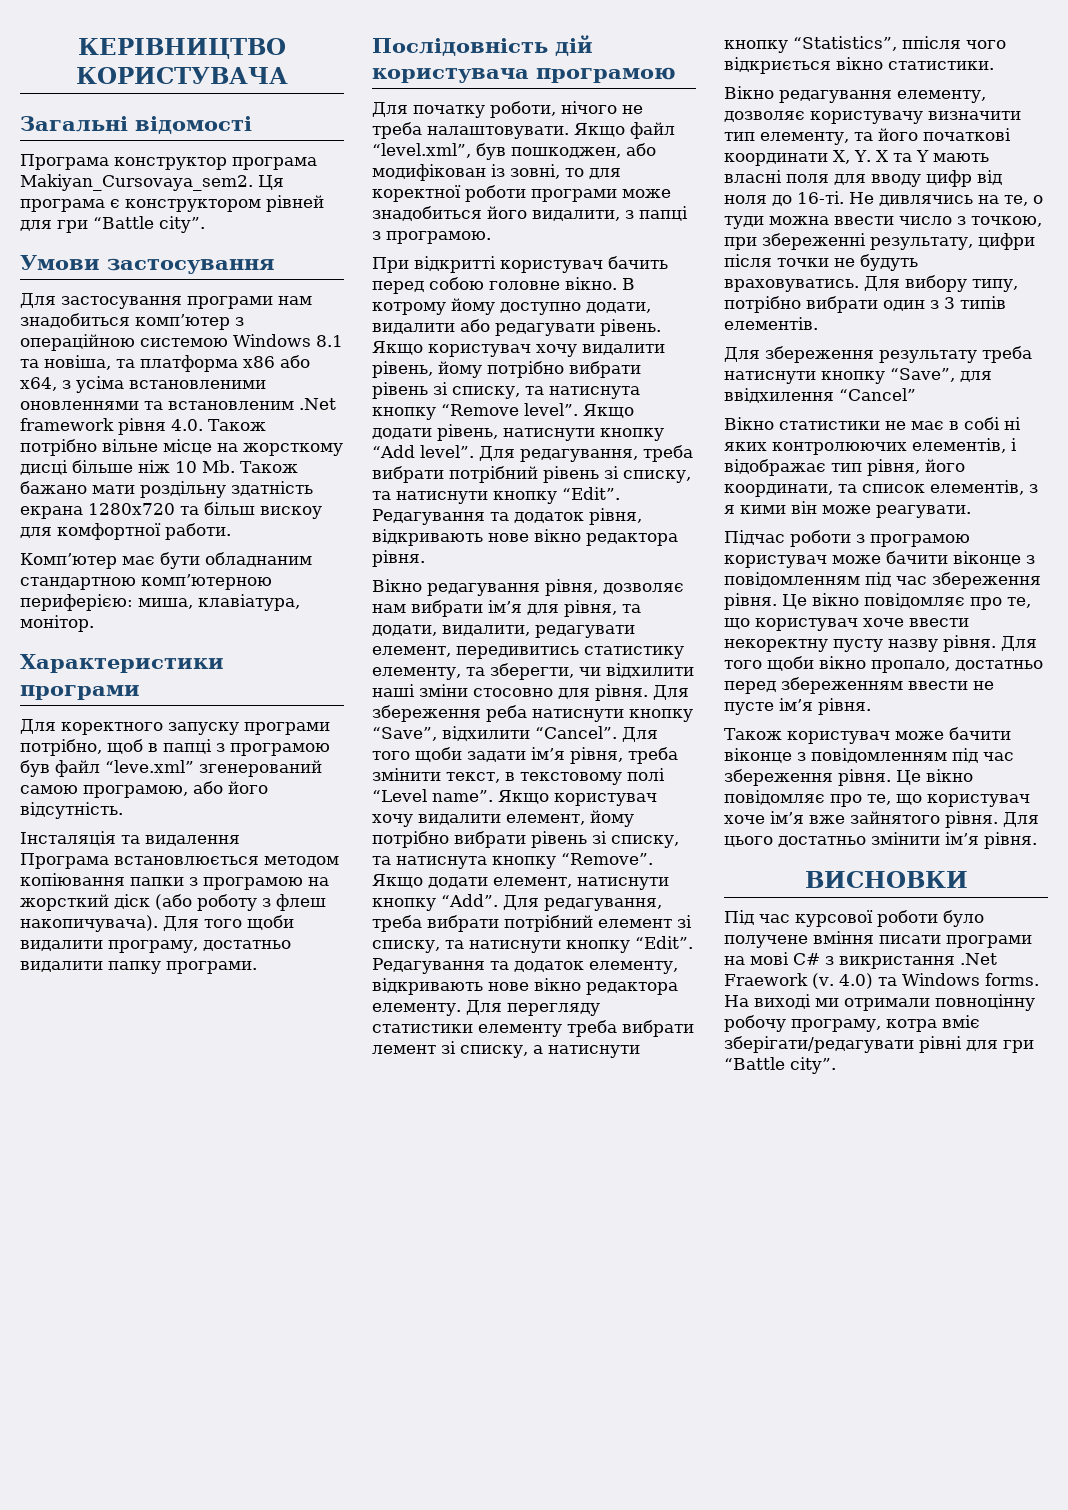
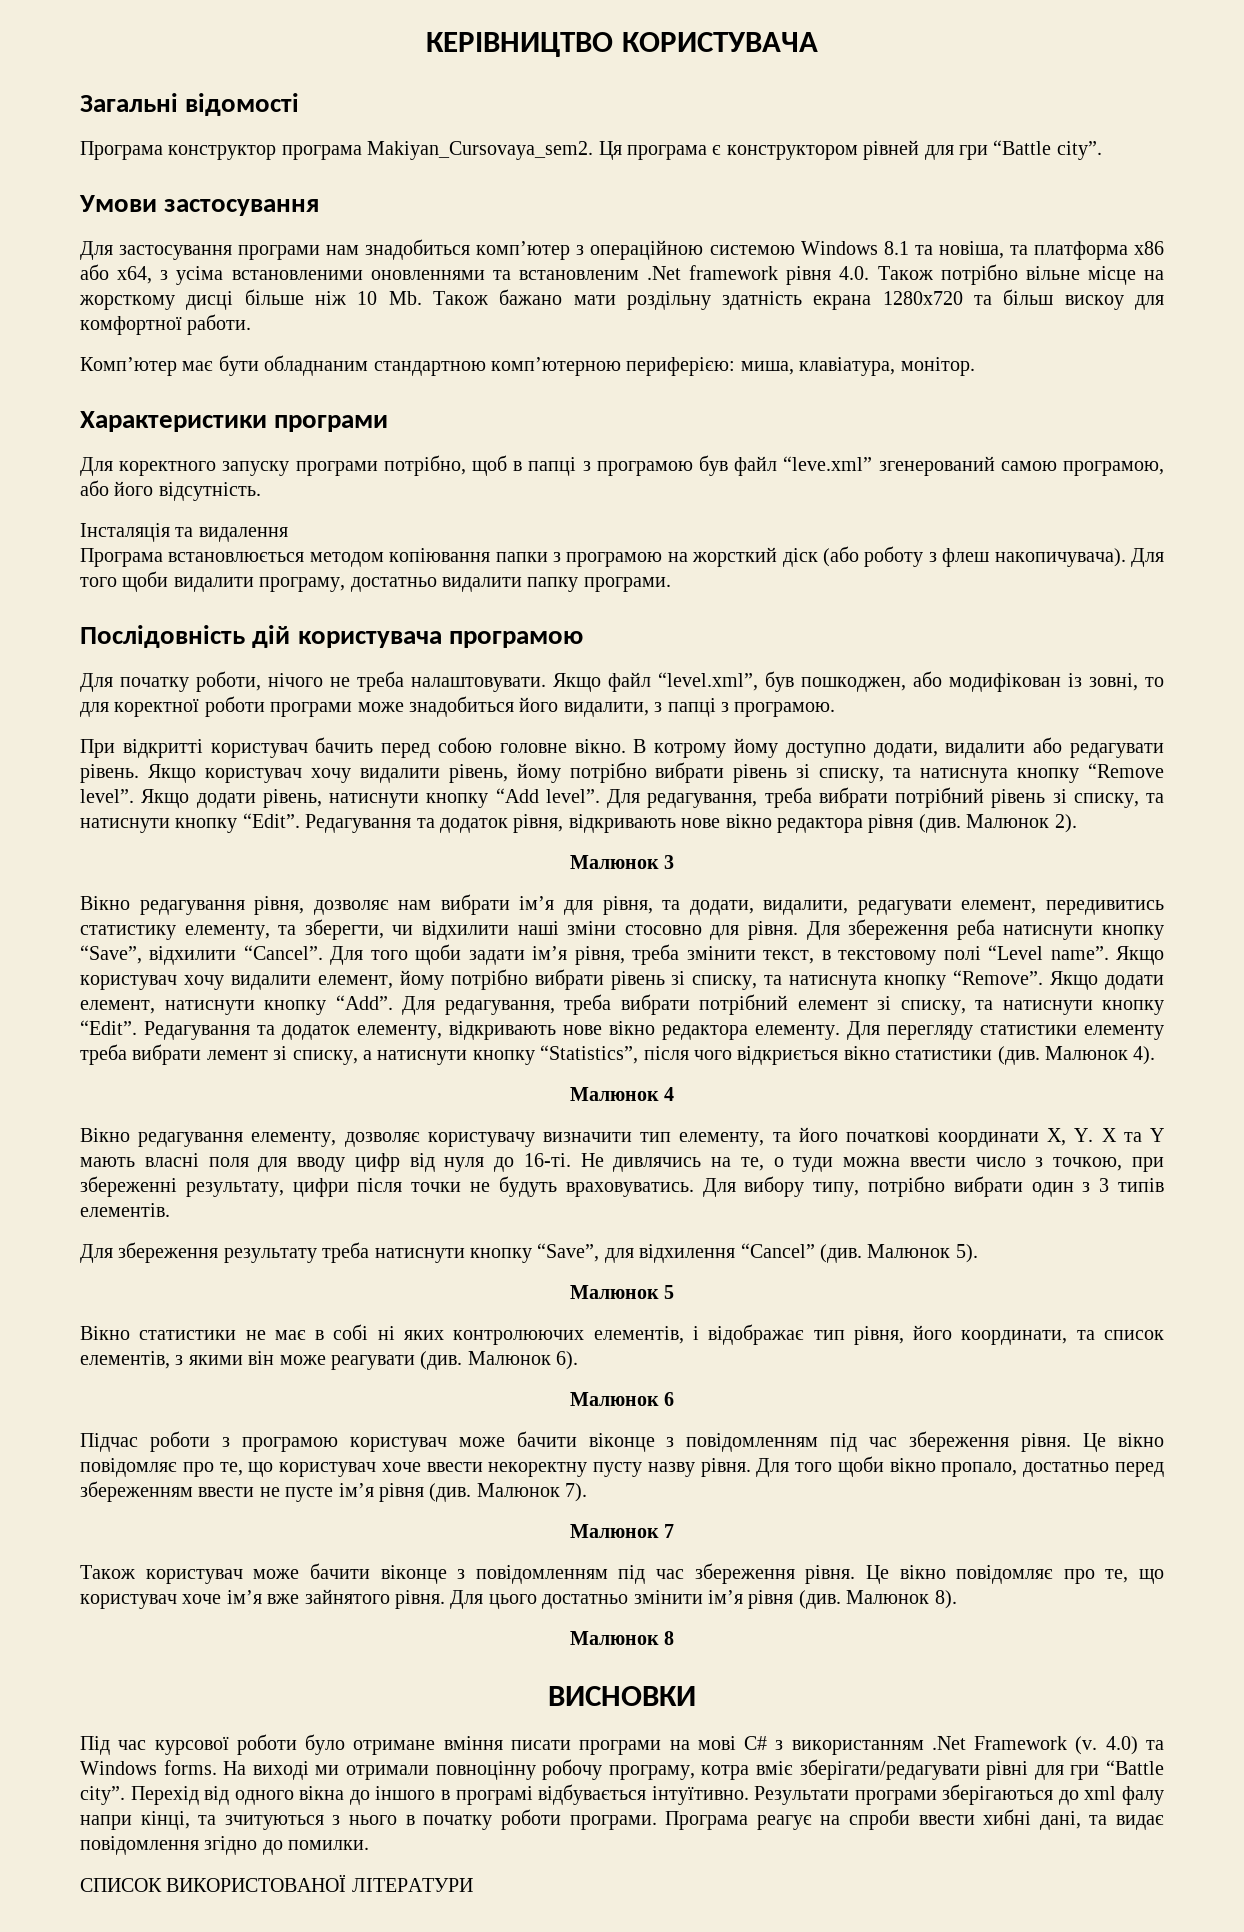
[372,550,425,567] рівня. -> [868,814,1077,833] [569,855,675,869] рівня (див. Малюнок 2). // Малюнок 3
[902,36,961,49] ппісля -> [643,1046,689,1060] після
[888,61,994,70] статистики. -> [895,1046,1156,1065] [569,1087,675,1101] статистики (див. Малюнок 4). // Малюнок 4
[724,195,767,204] ноля -> [444,1157,485,1172] нуля
[724,388,834,403] ввідхилення -> [639,1244,736,1263] відхилення
(916, 394) none -> [819,1244,978,1263] [569,1285,675,1299] (див. Малюнок 5). // Малюнок 5
[724,501,971,518] я кими він може реагувати. -> [188,1351,579,1370] [569,1392,675,1406] якими він може реагувати (див. Малюнок 6). // Малюнок 6
[818,698,871,715] рівня. -> [379,1483,588,1502] [569,1524,675,1538] рівня (див. Малюнок 7). // Малюнок 7
[984,832,1037,849] рівня. -> [748,1590,957,1609] [569,1631,675,1645] рівня (див. Малюнок 8). // Малюнок 8
[724,935,808,948] получене -> [353,1740,436,1755] отримане
[839,953,997,969] [724,973,808,986] викристання .Net Fraework -> [791,1736,1068,1755] використанням .Net Framework
(836, 1065) none -> [130,1784,1164,1805] [80,1809,1164,1830] [80,1836,370,1855] [80,1874,473,1892] Перехід від одного вікна до іншого в програмі відбувається інтуїтивно. Результати програми зберігаються до xml фалу напри кінці, та зчитуються з нього в початку роботи програми. Програма реагує на спроби ввести хибні дані, та видає повідомлення згідно до помилки. // СПИСОК ВИКОРИСТОВАНОЇ ЛІТЕРАТУРИ

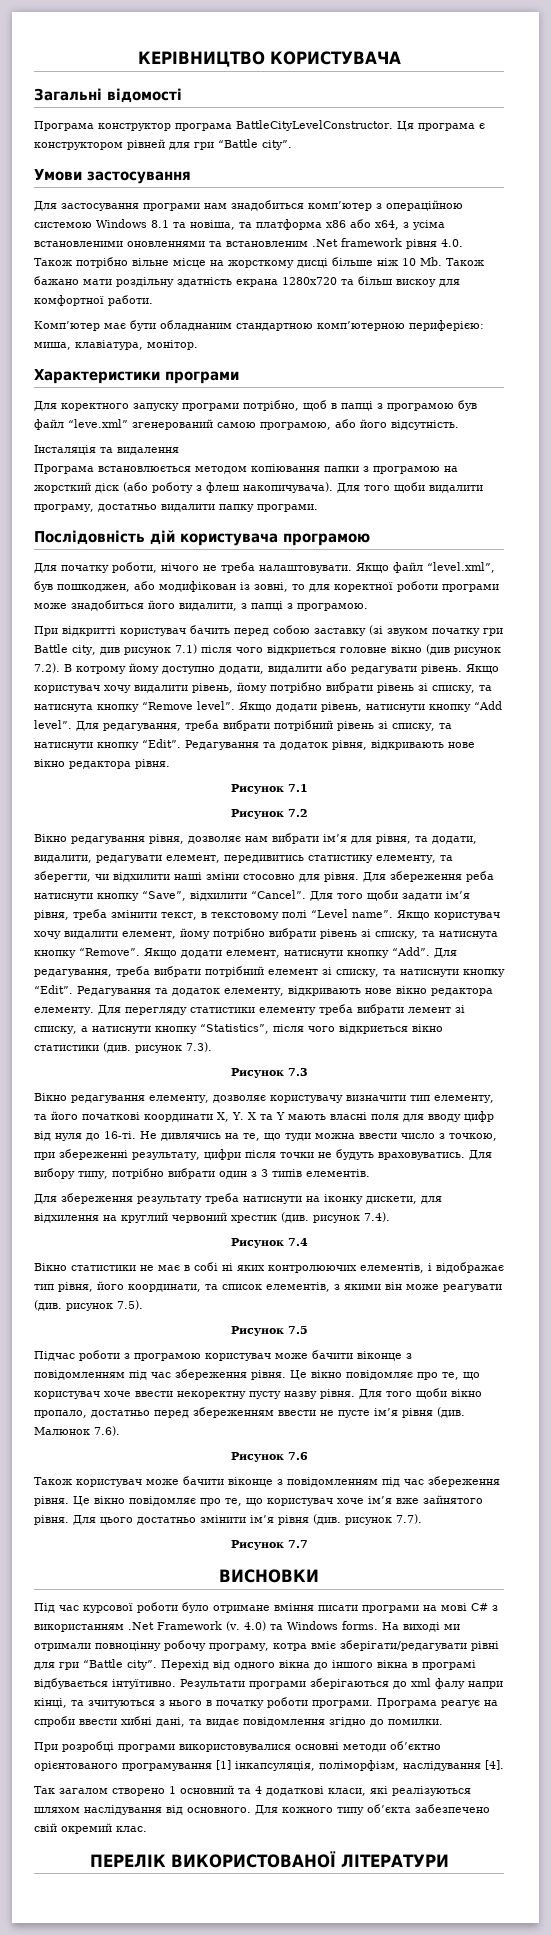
[367,141,594,160] Makiyan_Cursovaya_sem2. -> [236,120,393,131] BattleCityLevelConstructor.
[499,739,626,753] головне вікно. -> [314,625,503,636] [34,644,501,655] [34,663,60,673] заставку (зі звуком початку гри Battle city, див рисунок 7.1) після чого відкриється головне вікно (див рисунок 7.2).
[868,814,1077,833] [569,855,675,869] рівня (див. Малюнок 2). // Малюнок 3 -> [135,759,170,769] [230,784,308,794] [230,809,308,819] рівня. // Рисунок 7.1 // Рисунок 7.2
[1044,1046,1156,1065] [569,1087,675,1101] Малюнок 4). // Малюнок 4 -> [135,1042,212,1053] [230,1068,308,1078] рисунок 7.3). // Рисунок 7.3
[773,1157,784,1167] о -> [264,1133,281,1141] що
[470,1243,978,1263] [569,1285,675,1299] кнопку “Save”, для відхилення “Cancel” (див. Малюнок 5). // Малюнок 5 -> [306,1194,442,1204] [34,1212,390,1223] [230,1238,308,1248] на іконку дискети, для відхилення на круглий червоний хрестик (див. рисунок 7.4). // Рисунок 7.4
[467,1351,579,1370] [569,1392,675,1406] Малюнок 6). // Малюнок 6 -> [66,1300,143,1311] [230,1326,308,1336] рисунок 7.5). // Рисунок 7.5
[565,1483,588,1502] [569,1524,675,1538] 7). // Малюнок 7 -> [94,1426,120,1436] [230,1452,308,1462] 7.6). // Рисунок 7.6
[846,1590,957,1609] [569,1631,675,1645] Малюнок 8). // Малюнок 8 -> [345,1514,422,1525] [230,1540,308,1550] рисунок 7.7). // Рисунок 7.7
(436, 1793) none -> [377,1660,408,1668] вікна
[80,1878,162,1892] СПИСОК -> [34,1741,441,1752] [34,1760,504,1771] [34,1785,471,1796] [34,1804,490,1815] [34,1823,147,1834] [89,1854,166,1867] При розробці програми використовувалися основні методи об’єктно орієнтованого програмування [1] інкапсуляція, поліморфізм, наслідування [4]. // Так загалом створено 1 основний та 4 додаткові класи, які реалізуються шляхом наслідування від основного. Для кожного типу об’єкта забезпечено свій окремий клас. // ПЕРЕЛІК

